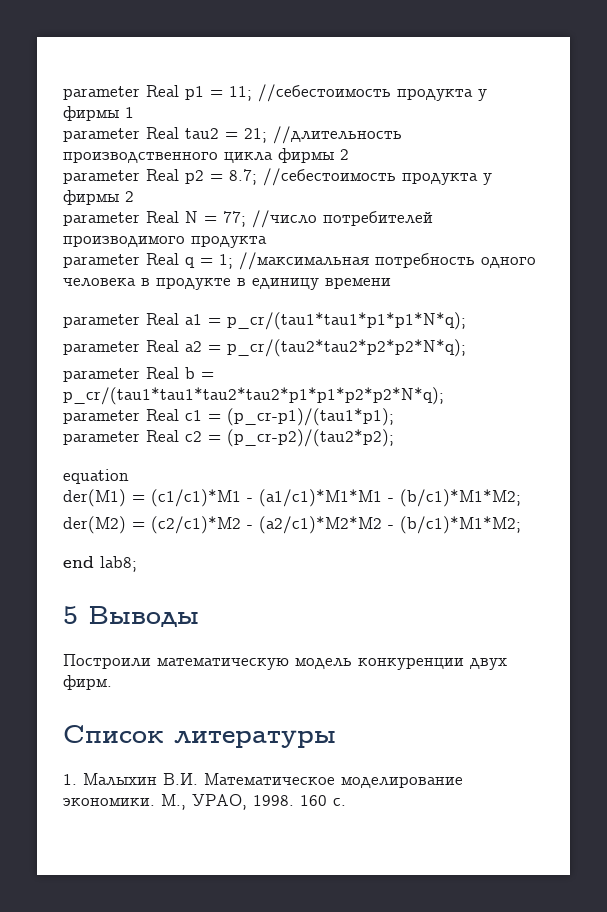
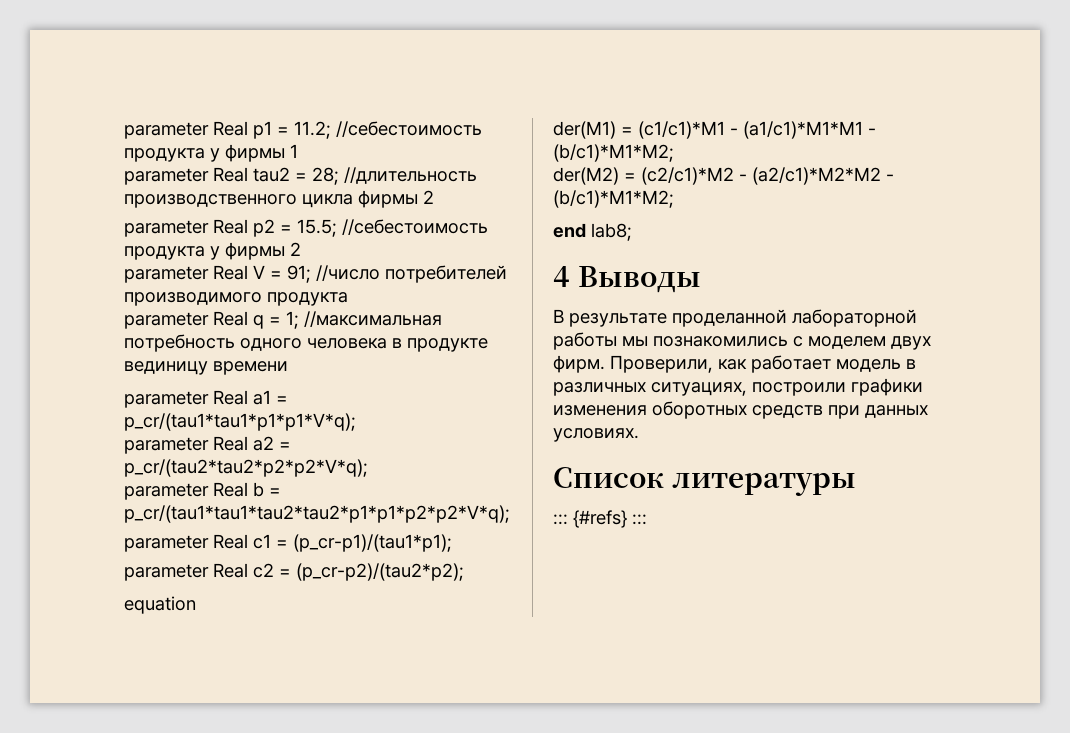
[229,86,252,101] 11; -> [294,121,331,139] 11.2;
[244,128,267,143] 21; -> [312,167,339,185] 28;
[229,169,257,185] 8.7; -> [297,219,337,237] 15.5;
[185,211,246,227] N = 77; -> [253,265,311,283] V = 91;
[237,278,319,290] в единицу -> [124,361,208,375] вединицу
[227,312,466,330] p_cr/(tau1*tau1*p1*p1*N*q); -> [124,413,356,431] p_cr/(tau1*tau1*p1*p1*V*q);
[227,339,466,357] p_cr/(tau2*tau2*p2*p2*N*q); -> [124,459,368,477] p_cr/(tau2*tau2*p2*p2*V*q);
[63,387,444,405] p_cr/(tau1*tau1*tau2*tau2*p1*p1*p2*p2*N*q); -> [124,505,510,523] p_cr/(tau1*tau1*tau2*tau2*p1*p1*p2*p2*V*q);
[63,606,78,624] 5 -> [553,266,570,287] 4
[63,654,507,670] [63,675,112,690] [63,725,336,748] [63,773,463,788] [63,794,346,810] Построили математическую модель конкуренции двух фирм. // Список литературы // 1. Малыхин В.И. Математическое моделирование экономики. М., УРАО, 1998. 160 с. -> [553,309,917,327] [553,332,931,350] [553,355,916,373] [553,378,923,396] [553,401,928,419] [553,428,639,442] [553,467,856,496] [553,510,647,528] В результате проделанной лабораторной работы мы познакомились с моделем двух фирм. Проверили, как работает модель в различных ситуациях, построили графики изменения оборотных средств при данных условиях. // Список литературы // ::: {#refs} :::

